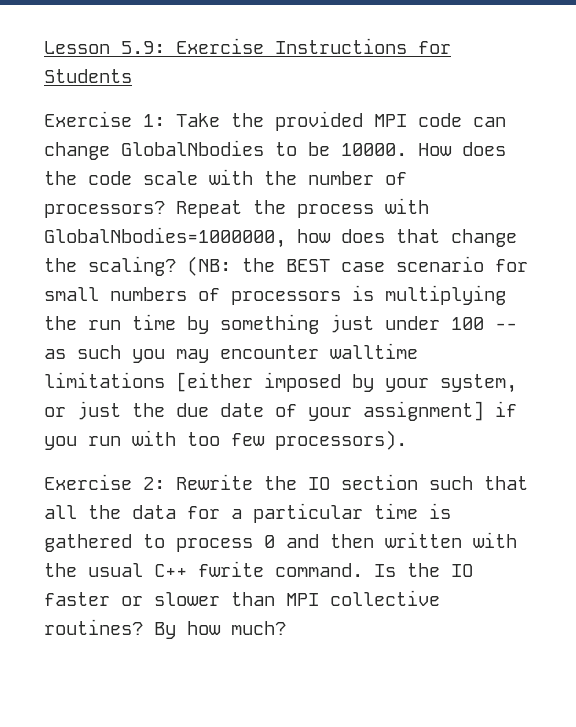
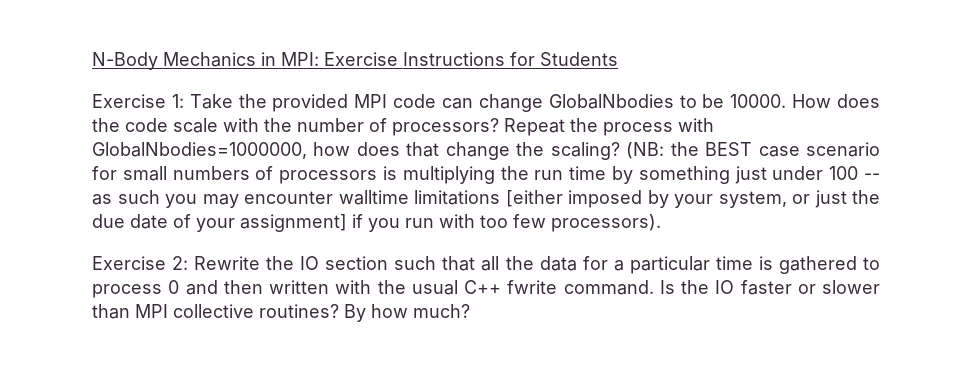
[44,41,165,54] Lesson 5.9: -> [92,52,319,70] N-Body Mechanics in MPI:

